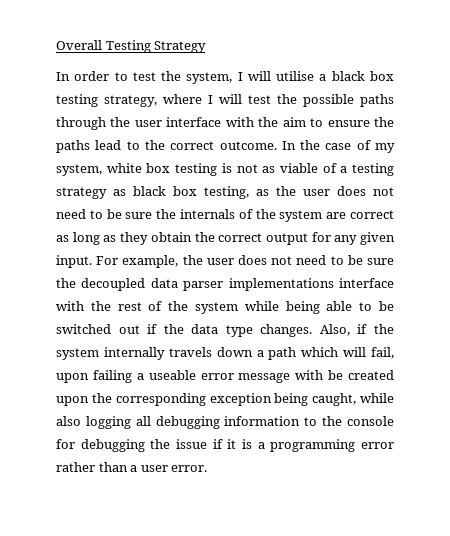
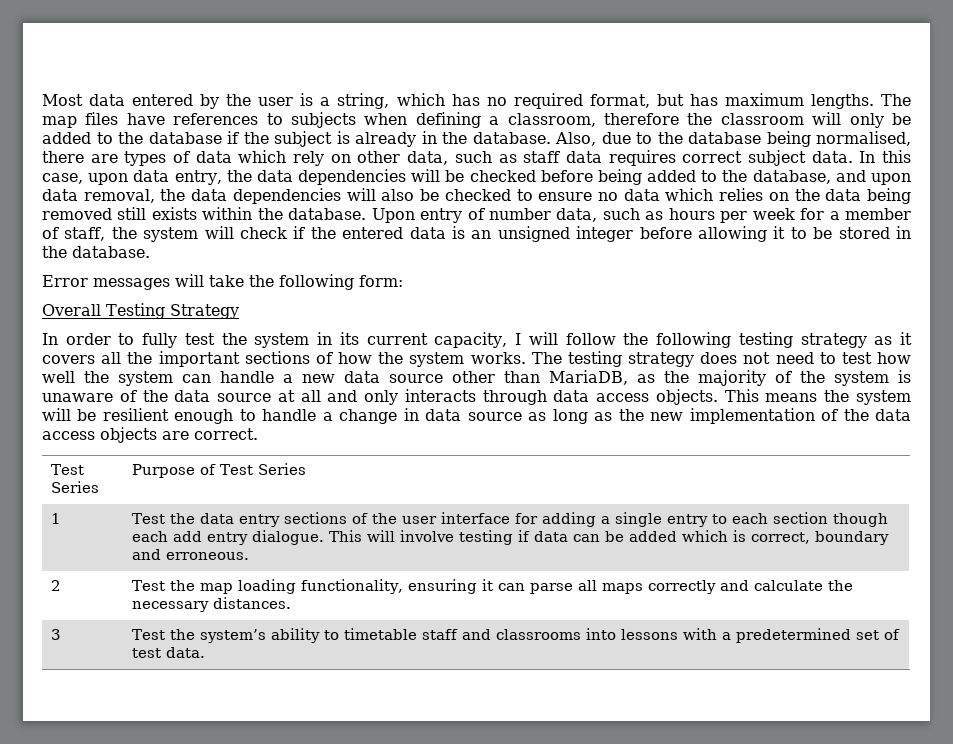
(56, 45) none -> [42,93,911,109] [42,112,911,128] [42,131,911,147] [42,150,912,166] [42,169,911,185] [42,188,911,204] [42,207,912,223] [42,226,911,242] [42,246,150,258] [42,274,403,290] Most data entered by the user is a string, which has no required format, but has maximum lengths. The map files have references to subjects when defining a classroom, therefore the classroom will only be added to the database if the subject is already in the database. Also, due to the database being normalised, there are types of data which rely on other data, such as staff data requires correct subject data. In this case, upon data entry, the data dependencies will be checked before being added to the database, and upon data removal, the data dependencies will also be checked to ensure no data which relies on the data being removed still exists within the database. Upon entry of number data, such as hours per week for a member of staff, the system will check if the entered data is an unsigned integer before allowing it to be stored in the database. // Error messages will take the following form: //
[132,71,394,84] [56,94,394,107] [56,117,394,130] [56,140,396,153] [56,163,394,176] [56,186,394,199] [56,209,395,222] [56,232,395,245] [56,255,394,268] [56,278,394,291] [56,301,395,314] [56,324,394,337] [56,347,394,360] [56,370,394,383] [56,393,394,406] [56,416,394,429] [56,439,394,452] [56,462,208,472] test the system, I will utilise a black box testing strategy, where I will test the possible paths through the user interface with the aim to ensure the paths lead to the correct outcome. In the case of my system, white box testing is not as viable of a testing strategy as black box testing, as the user does not need to be sure the internals of the system are correct as long as they obtain the correct output for any given input. For example, the user does not need to be sure the decoupled data parser implementations interface with the rest of the system while being able to be switched out if the data type changes. Also, if the system internally travels down a path which will fail, upon failing a useable error message with be created upon the corresponding exception being caught, while also logging all debugging information to the console for debugging the issue if it is a programming error rather than a user error. -> [142,332,912,348] [42,351,911,367] [42,370,911,386] [42,389,911,405] [42,408,912,424] [42,427,258,443] [50,464,84,475] [50,481,99,493] [131,463,306,478] [50,513,61,524] [131,512,888,527] [131,530,889,545] [131,549,249,560] [50,580,61,591] [131,579,853,594] [131,597,291,612] [50,629,61,640] [131,628,900,643] [131,647,205,658] fully test the system in its current capacity, I will follow the following testing strategy as it covers all the important sections of how the system works. The testing strategy does not need to test how well the system can handle a new data source other than MariaDB, as the majority of the system is unaware of the data source at all and only interacts through data access objects. This means the system will be resilient enough to handle a change in data source as long as the new implementation of the data access objects are correct. // Test Series | Purpose of Test Series // 1 | Test the data entry sections of the user interface for adding a single entry to each section though each add entry dialogue. This will involve testing if data can be added which is correct, boundary and erroneous. // 2 | Test the map loading functionality, ensuring it can parse all maps correctly and calculate the necessary distances. // 3 | Test the system’s ability to timetable staff and classrooms into lessons with a predetermined set of test data.

